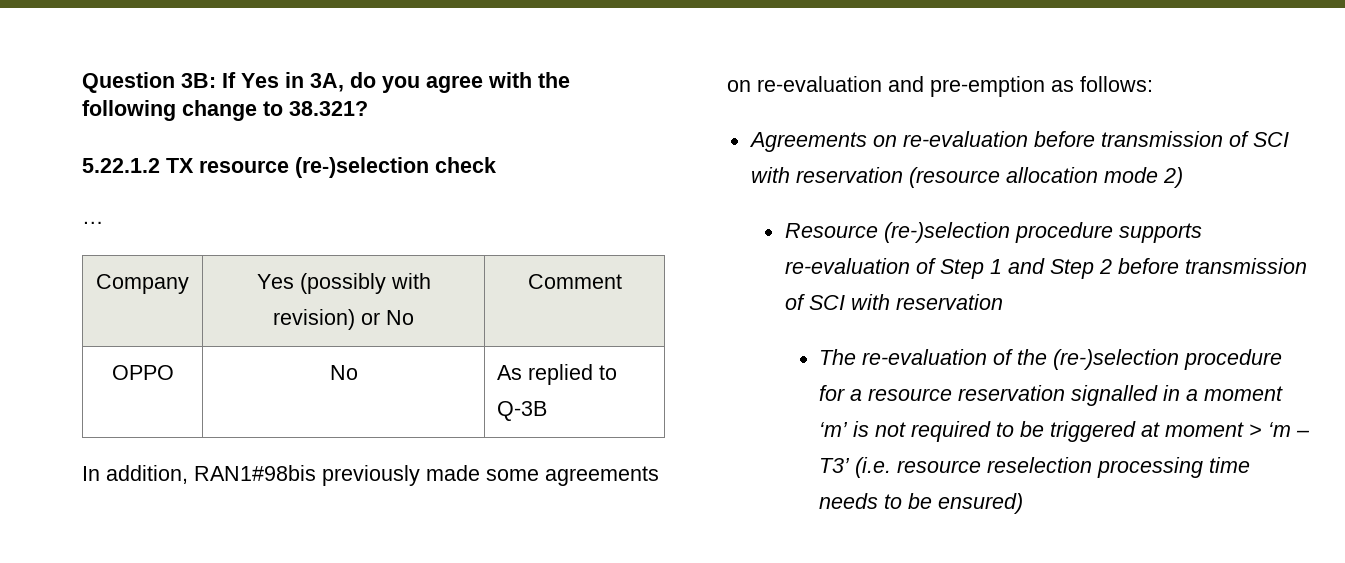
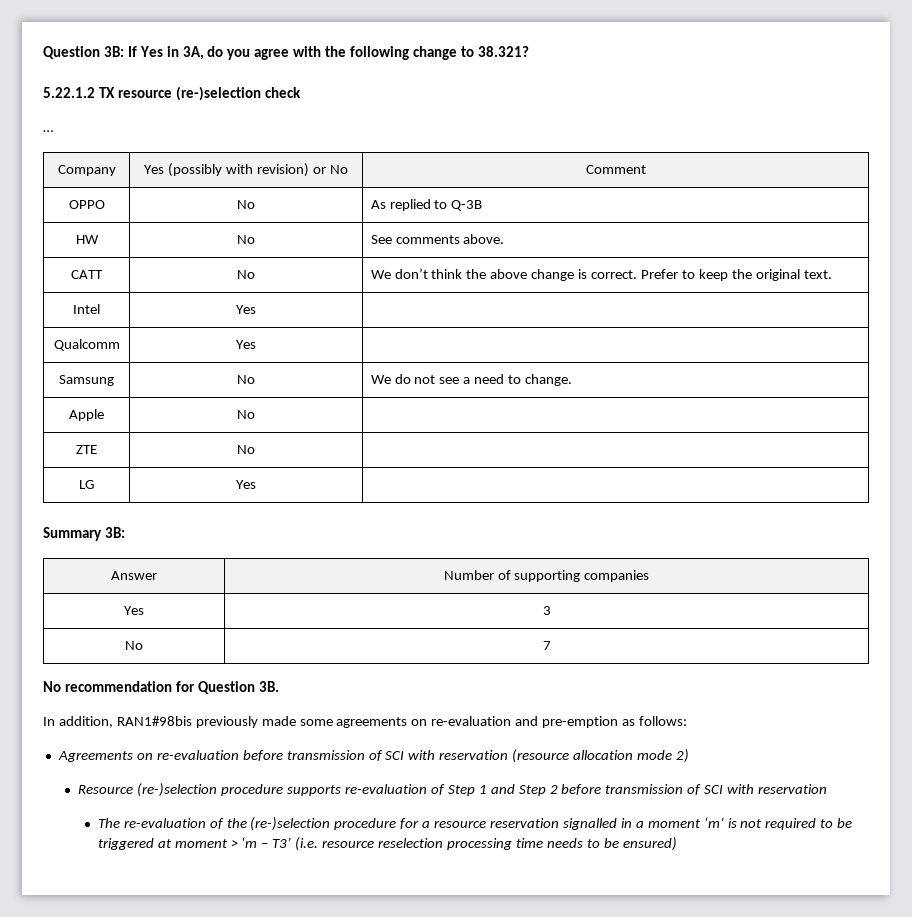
(548, 411) none -> [75,235,99,244] [236,235,255,244] [370,234,505,244] [71,270,103,279] [236,270,255,279] [370,268,832,281] [73,304,100,314] [235,305,256,314] [53,339,120,351] [235,340,256,349] [59,375,114,386] [236,375,255,384] [370,374,573,386] [69,409,104,421] [236,410,255,419] [76,445,97,454] [236,445,255,454] [79,480,94,489] [235,480,256,489] [43,527,125,541] [111,571,157,580] [443,570,650,582] [124,606,144,615] [542,606,551,615] [125,641,143,650] [542,641,551,650] [43,681,279,694] // HW | No | See comments above. // CATT | No | We don’t think the above change is correct. Prefer to keep the original text. // Intel | Yes | // Qualcomm | Yes | // Samsung | No | We do not see a need to change. // Apple | No | // ZTE | No | // LG | Yes | // Summary 3B: // Answer | Number of supporting companies // Yes | 3 // No | 7 // No recommendation for Question 3B.

